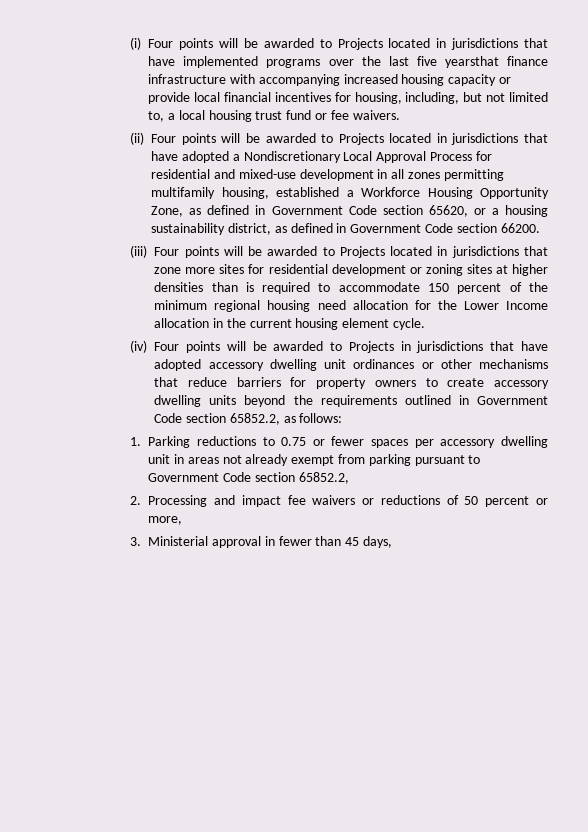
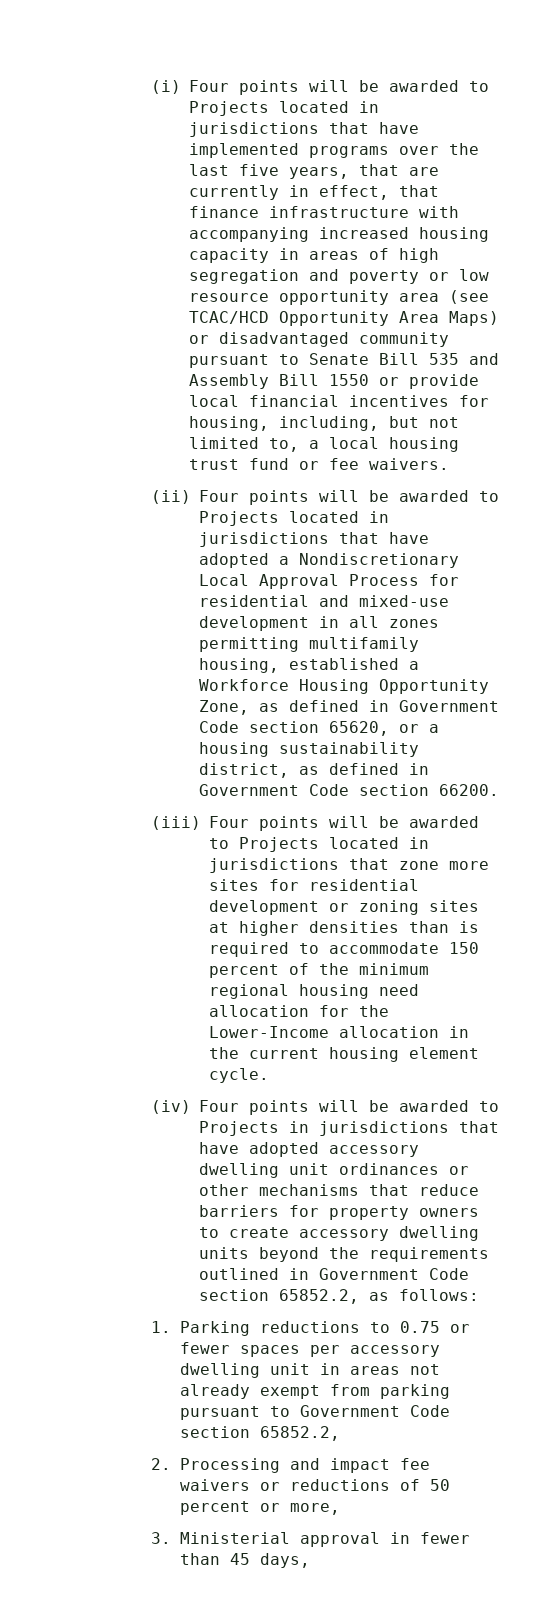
[444,56,499,68] yearsthat -> [288,164,439,179] [188,185,439,200] years, that are currently in effect, that
(497, 80) none -> [278,248,439,263] [188,269,489,284] [188,290,489,305] [188,311,499,326] [188,332,449,347] [188,353,499,368] [188,374,369,389] in areas of high segregation and poverty or low resource opportunity area (see TCAC/HCD Opportunity Area Maps) or disadvantaged community pursuant to Senate Bill 535 and Assembly Bill 1550
[463,301,548,310] Lower Income -> [208,1026,329,1038] Lower-Income

